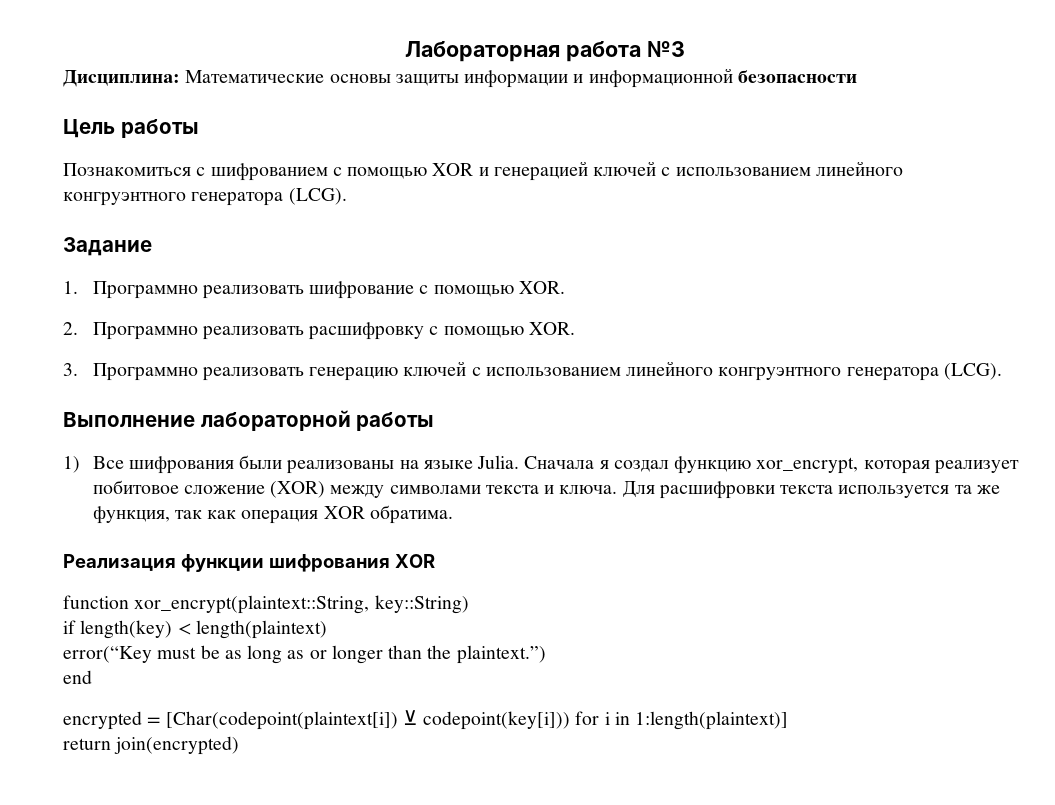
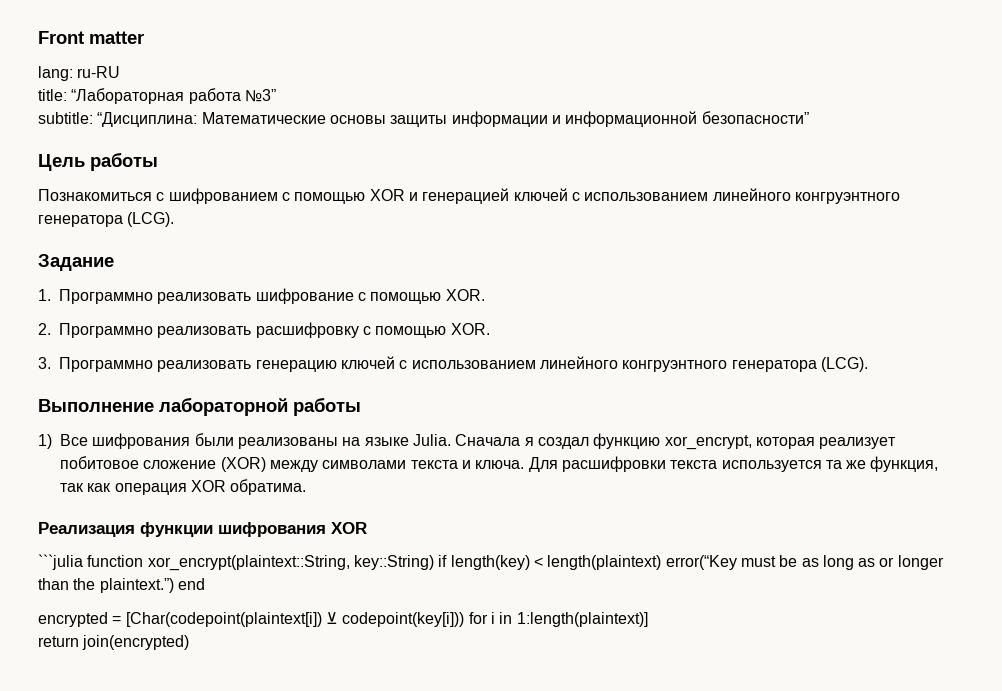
[405,41,685,62] [63,70,180,87] Лабораторная работа №3 // Дисциплина: -> [38,31,144,44] [38,66,121,81] [38,88,276,104] [38,112,198,127] Front matter // lang: ru-RU // title: “Лабораторная работа №3” // subtitle: “Дисциплина:
[737,70,857,83] безопасности -> [701,111,809,124] безопасности”
(435, 561) none -> [38,554,83,570] ```julia
(469, 604) // -> (434, 562) none
(327, 629) // -> (662, 562) none
(546, 654) // -> (174, 585) none

